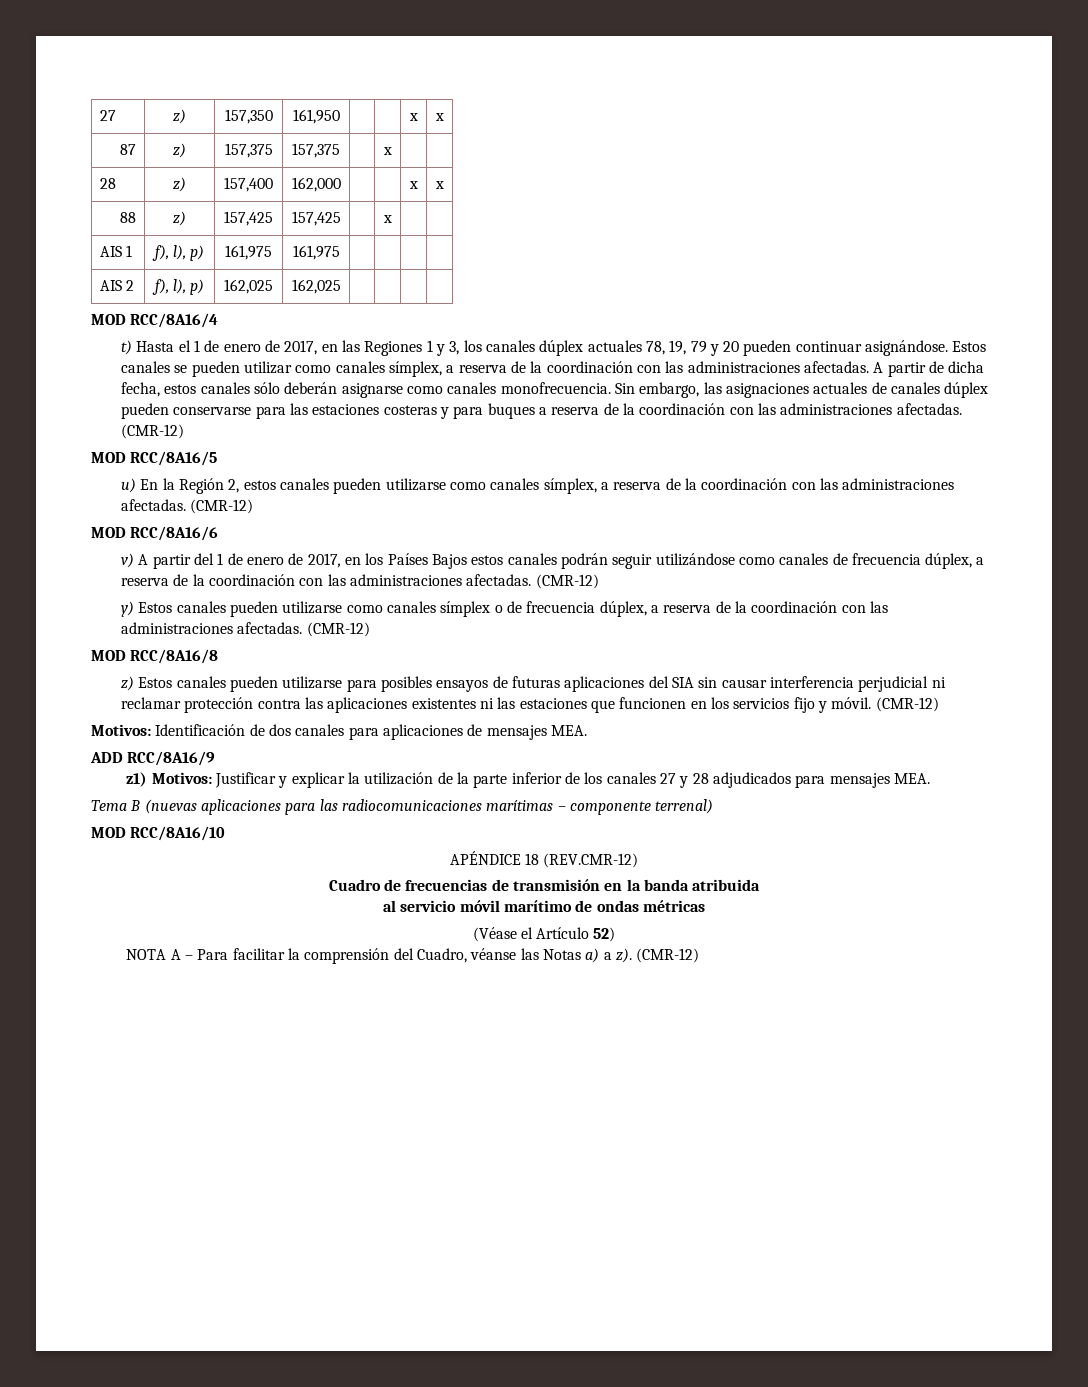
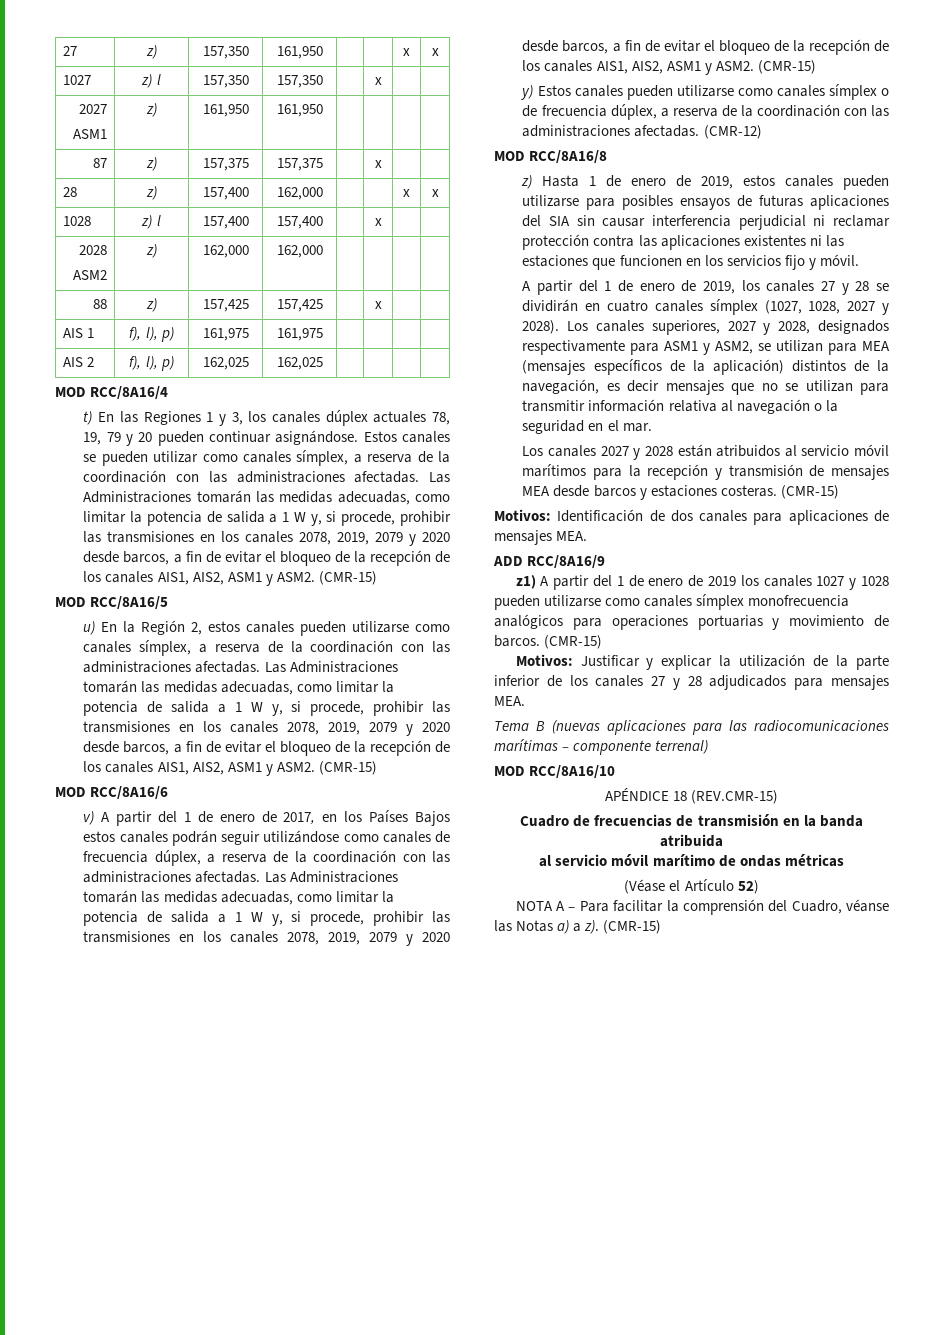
(444, 117) none -> [63,75,92,85] [141,74,161,88] [202,75,249,88] [276,75,323,88] [374,77,382,85] [78,104,107,114] [72,129,107,139] [145,103,157,117] [202,104,249,117] [276,104,323,117] // 1027 | z) l | 157,350 | 157,350 | | x | | // 2027 // ASM1 | z) | 161,950 | 161,950 | | | |
(444, 185) none -> [63,216,92,226] [141,215,161,229] [202,216,249,229] [276,216,323,229] [374,218,382,226] [78,245,107,255] [72,270,107,280] [145,244,157,258] [202,245,249,258] [276,245,323,258] // 1028 | z) l | 157,400 | 157,400 | | x | | // 2028 // ASM2 | z) | 162,000 | 162,000 | | | |
[136,340,338,355] Hasta el 1 de enero de 2017, en -> [98,412,115,422] En
[873,361,985,377] [121,382,989,398] [121,403,962,419] [121,424,185,439] A partir de dicha fecha, estos canales sólo deberán asignarse como canales monofrecuencia. Sin embargo, las asignaciones actuales de canales dúplex pueden conservarse para las estaciones costeras y para buques a reserva de la coordinación con las administraciones afectadas. (CMR-12) -> [429,472,451,483] [83,490,450,505] [83,511,452,526] [83,531,450,546] [83,550,451,566] [83,571,377,586] Las Administraciones tomarán las medidas adecuadas, como limitar la potencia de salida a 1 W y, si procede, prohibir las transmisiones en los canales 2078, 2019, 2079 y 2020 desde barcos, a fin de evitar el bloqueo de la recepción de los canales AIS1, AIS2, ASM1 y ASM2. (CMR-15)
[190,499,254,514] (CMR-12) -> [264,661,398,673] [83,680,394,695] [83,701,450,716] [83,721,450,736] [83,740,451,756] [83,761,377,776] Las Administraciones tomarán las medidas adecuadas, como limitar la potencia de salida a 1 W y, si procede, prohibir las transmisiones en los canales 2078, 2019, 2079 y 2020 desde barcos, a fin de evitar el bloqueo de la recepción de los canales AIS1, AIS2, ASM1 y ASM2. (CMR-15)
[535,574,599,589] (CMR-12) -> [264,871,398,883] [83,890,394,905] [83,911,450,926] [83,931,450,946] [522,39,889,55] [522,60,816,75] Las Administraciones tomarán las medidas adecuadas, como limitar la potencia de salida a 1 W y, si procede, prohibir las transmisiones en los canales 2078, 2019, 2079 y 2020 desde barcos, a fin de evitar el bloqueo de la recepción de los canales AIS1, AIS2, ASM1 y ASM2. (CMR-15)
[138,677,173,688] Estos -> [542,175,776,189] Hasta 1 de enero de 2019, estos
[875,697,939,712] (CMR-12) -> [522,280,889,295] [522,299,889,315] [522,320,889,335] [522,340,890,355] [522,359,889,375] [522,379,889,395] [522,399,838,414] [522,420,652,434] [522,444,889,460] [522,464,889,480] [522,485,839,500] // A partir del 1 de enero de 2019, los canales 27 y 28 se dividirán en cuatro canales símplex (1027, 1028, 2027 y 2028). Los canales superiores, 2027 y 2028, designados respectivamente para ASM1 y ASM2, se utilizan para MEA (mensajes específicos de la aplicación) distintos de la navegación, es decir mensajes que no se utilizan para transmitir información relativa al navegación o la seguridad en el mar. // Los canales 2027 y 2028 están atribuidos al servicio móvil marítimos para la recepción y transmisión de mensajes MEA desde barcos y estaciones costeras. (CMR-15)
(148, 779) none -> [540,575,890,590] [494,594,850,610] [494,614,889,630] [494,635,603,649] A partir del 1 de enero de 2019 los canales 1027 y 1028 pueden utilizarse como canales símplex monofrecuencia analógicos para operaciones portuarias y movimiento de barcos. (CMR-15) //
[543,853,639,868] (REV.CMR-12) -> [691,790,779,804] (REV.CMR-15)
[636,948,700,963] (CMR-12) -> [603,920,662,934] (CMR-15)

